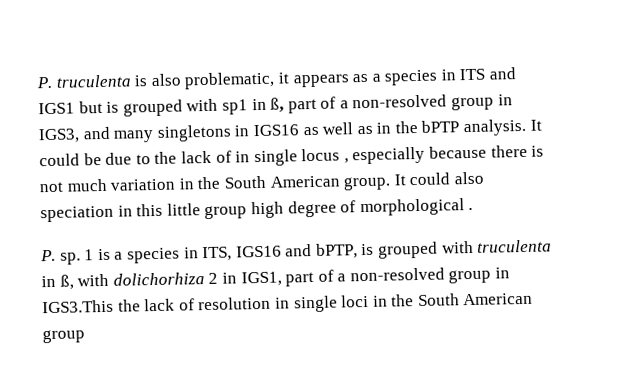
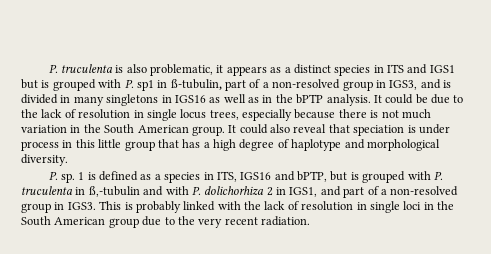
(381, 77) none -> [293,64,331,74] distinct
(219, 105) none -> [124,79,134,88] P.
[270,97,285,113] ß, -> [170,79,222,90] ß-tubulin,
(111, 133) none -> [443,80,451,88] [21,94,71,104] is divided in
(232, 156) none -> [78,109,131,119] resolution
[343,158,349,164] , -> [209,110,239,120] trees,
[40,198,474,223] speciation in this little group high degree of morphological . -> [293,124,450,136] [21,139,440,151] [21,154,68,166] reveal that speciation is under process in this little group that has a high degree of haplotype and morphological diversity.
(111, 254) none -> [99,171,152,181] defined as
[361,240,474,259] is grouped with -> [330,171,443,183] but is grouped with P.
[59,273,110,290] ß, with -> [88,186,201,197] ß,-tubulin and with P.
[285,267,511,287] [42,299,114,314] part of a non-resolved group in IGS3.This -> [320,186,459,198] [21,201,241,213] and part of a non-resolved group in IGS3. This is probably linked with
(85, 336) none -> [142,216,310,228] due to the very recent radiation.

